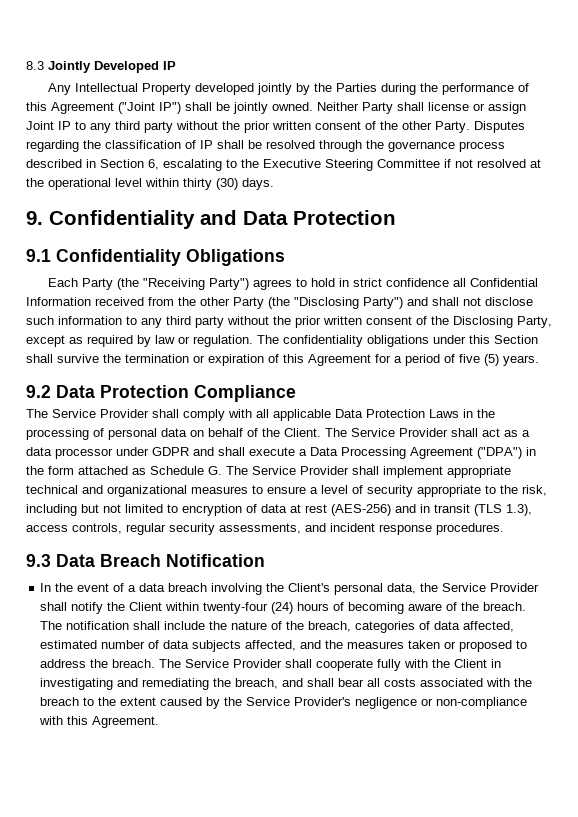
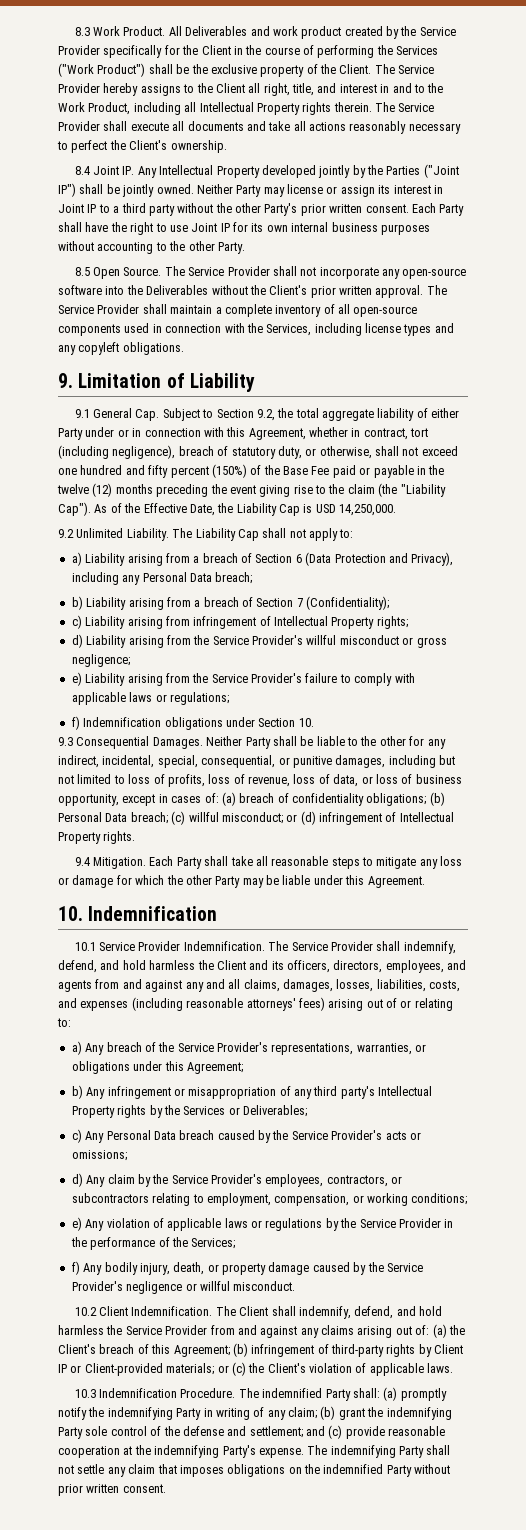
[48,61,176,73] Jointly Developed IP // -> [93,26,456,39] [58,45,439,58] [58,63,435,77] [58,83,444,96] [58,102,435,115] [58,121,461,134] [57,140,227,153] [74,166,135,175] Work Product. All Deliverables and work product created by the Service Provider specifically for the Client in the course of performing the Services ("Work Product") shall be the exclusive property of the Client. The Service Provider hereby assigns to the Client all right, title, and interest in and to the Work Product, including all Intellectual Property rights therein. The Service Provider shall execute all documents and take all actions reasonably necessary to perfect the Client's ownership. // 8.4 Joint IP.
[381,83,530,95] [26,102,114,114] during the performance of this Agreement -> (421, 170) none
[397,102,424,111] shall -> [263,187,285,197] may
(526, 108) none -> [378,185,443,194] its interest in
[90,121,525,133] [26,140,505,152] [26,159,541,171] [26,178,274,190] [26,210,396,229] [26,249,285,266] [48,278,539,290] [26,297,533,309] [26,316,552,328] [26,335,538,347] [26,354,539,366] [26,385,296,402] [26,409,495,421] [26,428,530,440] [26,447,536,459] [26,466,511,478] [26,485,547,497] any third party without the prior written consent of the other Party. Disputes regarding the classification of IP shall be resolved through the governance process described in Section 6, escalating to the Executive Steering Committee if not resolved at the operational level within thirty (30) days. // 9. Confidentiality and Data Protection // 9.1 Confidentiality Obligations // Each Party (the "Receiving Party") agrees to hold in strict confidence all Confidential Information received from the other Party (the "Disclosing Party") and shall not disclose such information to any third party without the prior written consent of the Disclosing Party, except as required by law or regulation. The confidentiality obligations under this Section shall survive the termination or expiration of this Agreement for a period of five (5) years. // 9.2 Data Protection Compliance // The Service Provider shall comply with all applicable Data Protection Laws in the processing of personal data on behalf of the Client. The Service Provider shall act as a data processor under GDPR and shall execute a Data Processing Agreement ("DPA") in the form attached as Schedule G. The Service Provider shall implement appropriate technical and organizational measures to ensure a level of security appropriate to the risk, -> [113,203,465,216] [58,222,430,235] [58,241,245,254] [74,266,467,279] [58,285,447,298] [58,304,418,317] [58,323,454,336] [58,342,184,355] [58,373,255,392] [74,408,460,421] [58,427,429,440] [58,445,458,459] [58,464,445,478] [57,483,446,497] [58,502,397,516] [58,528,354,541] [71,552,454,566] [71,572,253,585] [71,596,390,610] [71,615,408,629] [71,634,447,648] [71,654,130,667] [71,672,415,686] [71,692,229,705] [71,716,314,730] [58,736,446,749] [58,755,386,768] a third party without the other Party's prior written consent. Each Party shall have the right to use Joint IP for its own internal business purposes without accounting to the other Party. // 8.5 Open Source. The Service Provider shall not incorporate any open-source software into the Deliverables without the Client's prior written approval. The Service Provider shall maintain a complete inventory of all open-source components used in connection with the Services, including license types and any copyleft obligations. // 9. Limitation of Liability // 9.1 General Cap. Subject to Section 9.2, the total aggregate liability of either Party under or in connection with this Agreement, whether in contract, tort (including negligence), breach of statutory duty, or otherwise, shall not exceed one hundred and fifty percent (150%) of the Base Fee paid or payable in the twelve (12) months preceding the event giving rise to the claim (the "Liability Cap"). As of the Effective Date, the Liability Cap is USD 14,250,000. // 9.2 Unlimited Liability. The Liability Cap shall not apply to: // a) Liability arising from a breach of Section 6 (Data Protection and Privacy), including any Personal Data breach; // b) Liability arising from a breach of Section 7 (Confidentiality); // c) Liability arising from infringement of Intellectual Property rights; // d) Liability arising from the Service Provider's willful misconduct or gross negligence; // e) Liability arising from the Service Provider's failure to comply with applicable laws or regulations; // f) Indemnification obligations under Section 10. // 9.3 Consequential Damages. Neither Party shall be liable to the other for any indirect, incidental, special, consequential, or punitive damages,
[182,504,532,516] [26,523,504,535] [26,554,265,567] [40,583,540,595] [40,602,527,614] [40,621,515,633] [40,640,528,652] [40,659,502,671] [40,678,533,690] [40,697,157,706] encryption of data at rest (AES-256) and in transit (TLS 1.3), access controls, regular security assessments, and incident response procedures. // 9.3 Data Breach Notification // In the event of a data breach involving the Client's personal data, the Service Provider shall notify the Client within twenty-four (24) hours of becoming aware of the breach. The notification shall include the nature of the breach, categories of data affected, estimated number of data subjects affected, and the measures taken or proposed to address the breach. The Service Provider shall cooperate fully with the Client in investigating and remediating the breach, and shall bear all costs associated with the breach to the extent -> [128,774,462,787] [58,792,445,806] [58,811,454,825] [58,831,136,844] [74,856,463,869] [58,875,425,888] [58,906,218,921] [74,941,456,954] [58,960,467,973] [58,979,461,992] [58,997,453,1011] [57,1018,71,1027] [71,1041,427,1055] [71,1061,243,1074] [71,1085,433,1099] [71,1105,307,1118] [71,1129,421,1143] [71,1150,127,1161] [71,1173,403,1187] [71,1193,468,1206] [71,1217,454,1231] [70,1237,236,1250] [71,1261,310,1275] loss of profits, loss of revenue, loss of data, or loss of business opportunity, except in cases of: (a) breach of confidentiality obligations; (b) Personal Data breach; (c) willful misconduct; or (d) infringement of Intellectual Property rights. // 9.4 Mitigation. Each Party shall take all reasonable steps to mitigate any loss or damage for which the other Party may be liable under this Agreement. // 10. Indemnification // 10.1 Service Provider Indemnification. The Service Provider shall indemnify, defend, and hold harmless the Client and its officers, directors, employees, and agents from and against any and all claims, damages, losses, liabilities, costs, and expenses (including reasonable attorneys' fees) arising out of or relating to: // a) Any breach of the Service Provider's representations, warranties, or obligations under this Agreement; // b) Any infringement or misappropriation of any third party's Intellectual Property rights by the Services or Deliverables; // c) Any Personal Data breach caused by the Service Provider's acts or omissions; // d) Any claim by the Service Provider's employees, contractors, or subcontractors relating to employment, compensation, or working conditions; // e) Any violation of applicable laws or regulations by the Service Provider in the performance of the Services; // f) Any bodily injury, death, or property damage
[436,697,528,709] [39,716,160,728] non-compliance with this Agreement. -> [199,1281,296,1291] [74,1306,443,1319] [58,1324,465,1338] [58,1343,464,1357] [58,1362,454,1376] [74,1387,447,1401] [58,1406,452,1420] [58,1425,446,1439] [58,1445,451,1458] [58,1464,451,1477] [58,1484,166,1496] willful misconduct. // 10.2 Client Indemnification. The Client shall indemnify, defend, and hold harmless the Service Provider from and against any claims arising out of: (a) the Client's breach of this Agreement; (b) infringement of third-party rights by Client IP or Client-provided materials; or (c) the Client's violation of applicable laws. // 10.3 Indemnification Procedure. The indemnified Party shall: (a) promptly notify the indemnifying Party in writing of any claim; (b) grant the indemnifying Party sole control of the defense and settlement; and (c) provide reasonable cooperation at the indemnifying Party's expense. The indemnifying Party shall not settle any claim that imposes obligations on the indemnified Party without prior written consent.

